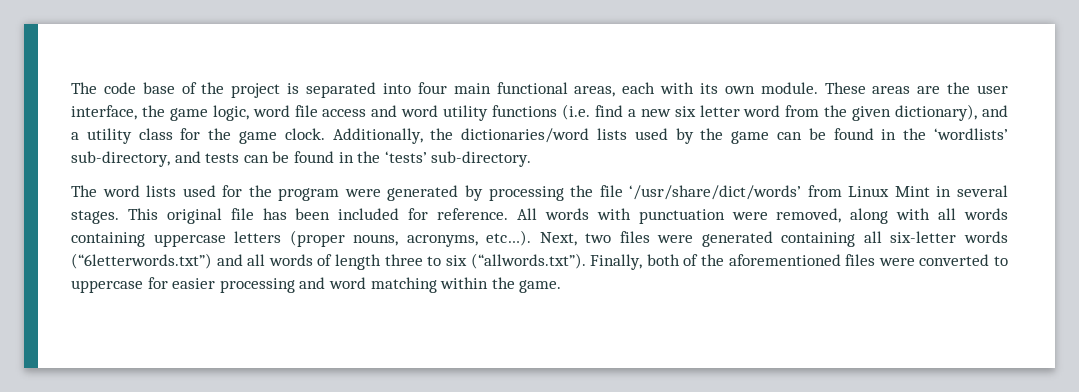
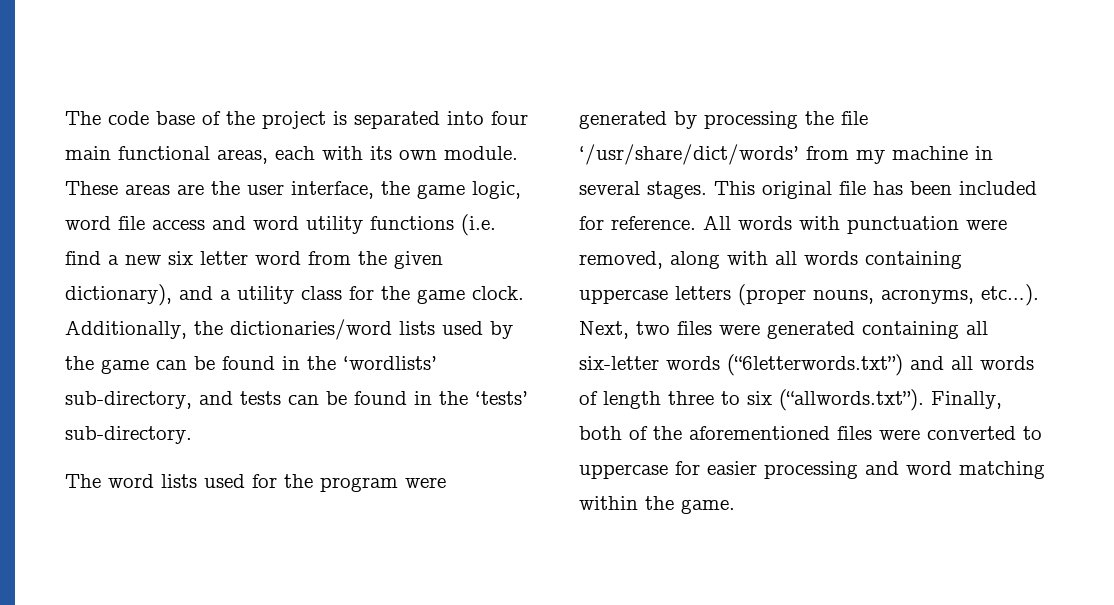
[848,186,930,197] Linux Mint -> [856,146,968,164] my machine

